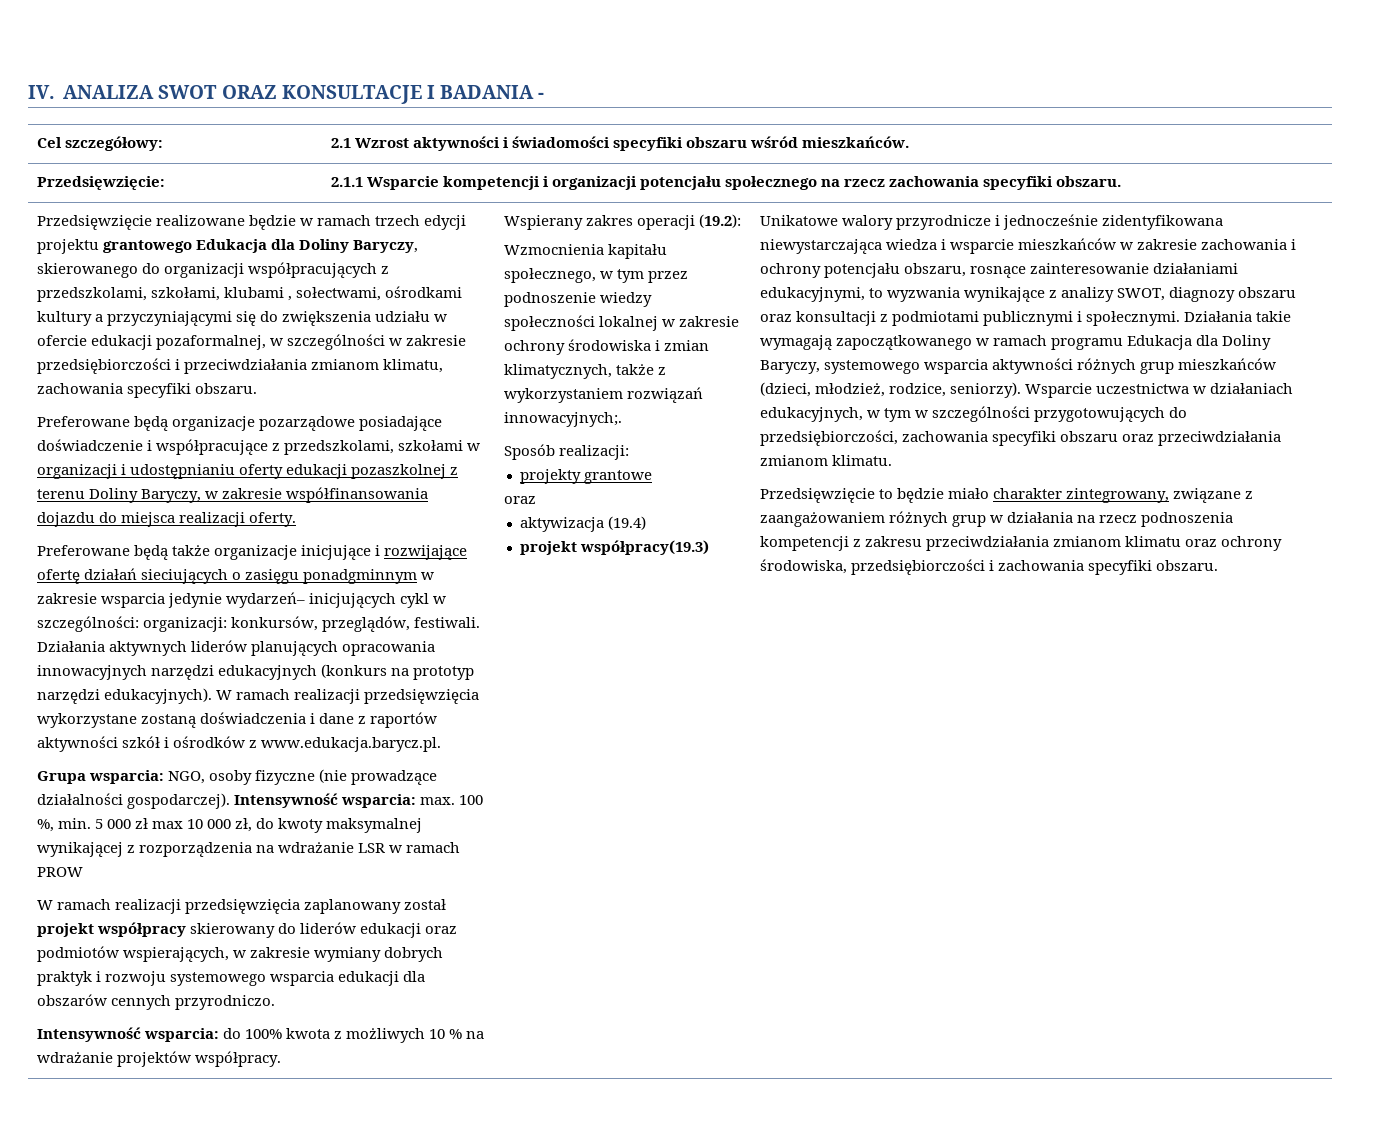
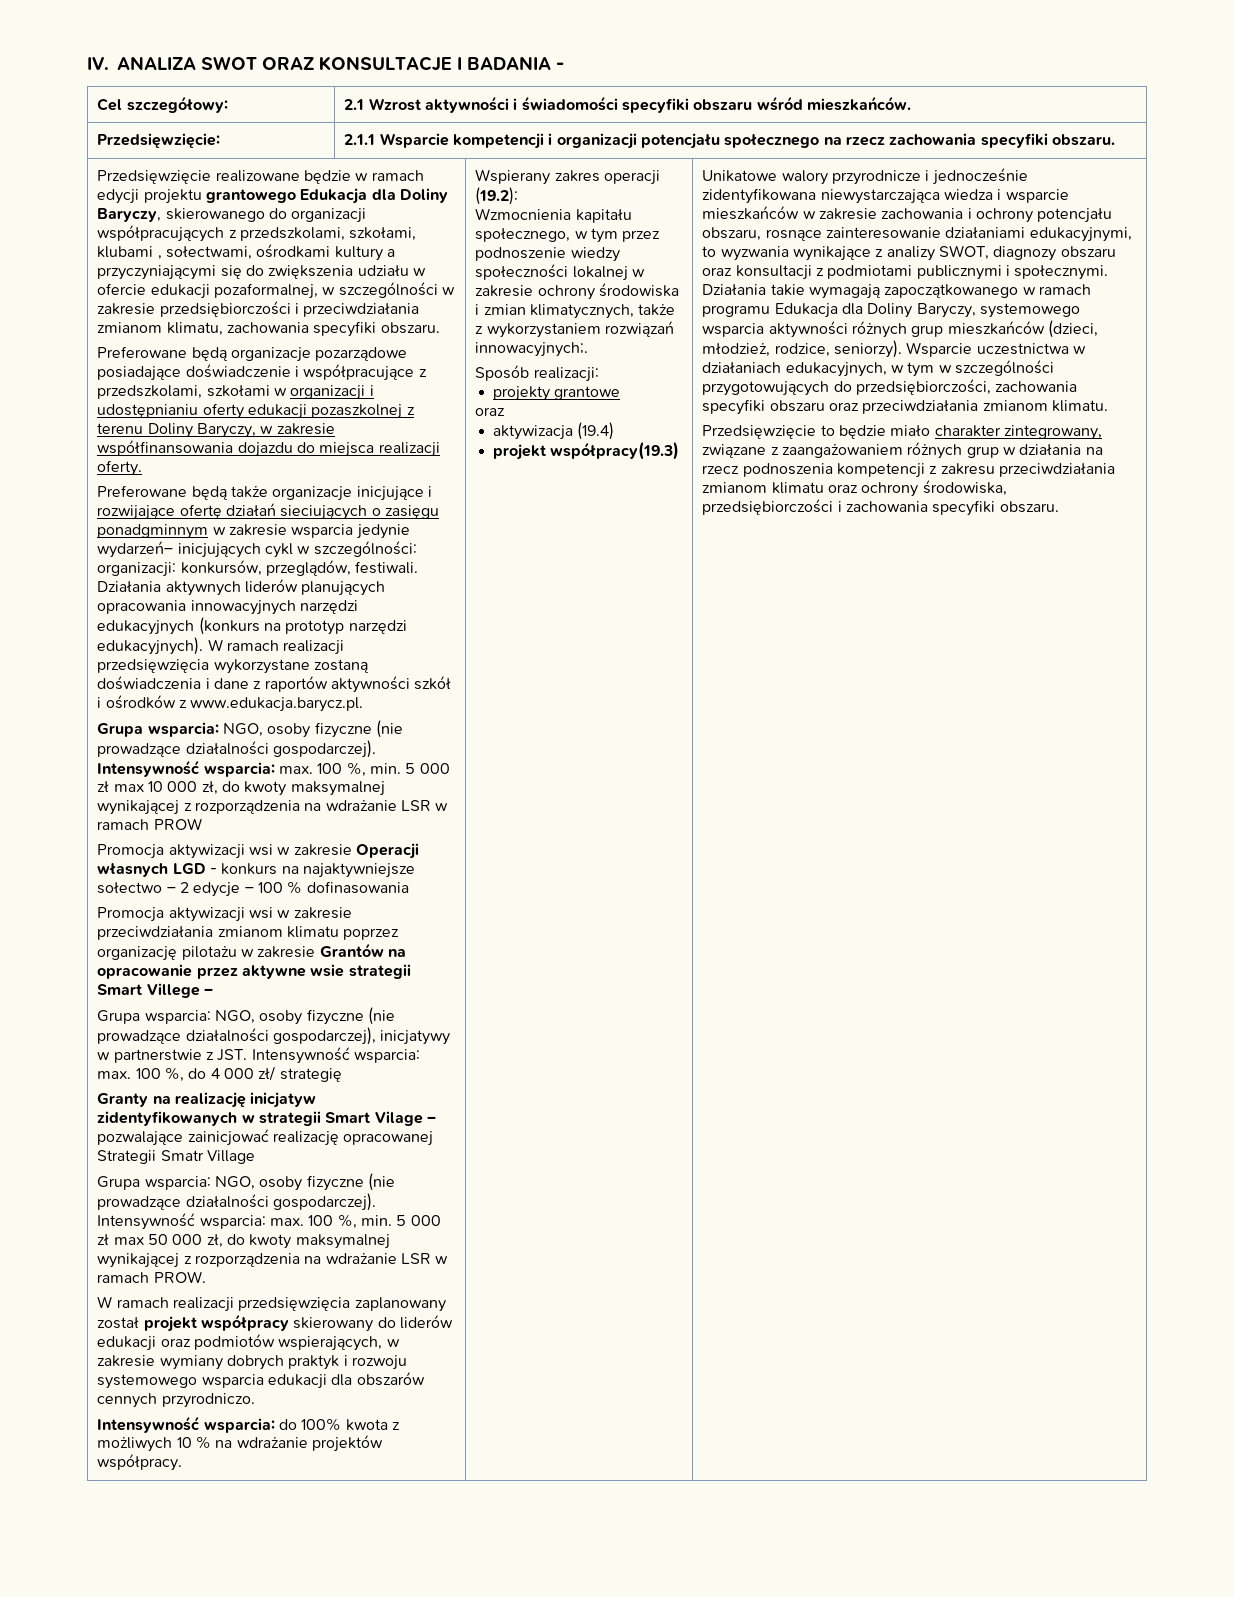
[374,215,420,226] trzech -> (424, 175) none
(83, 872) none -> [97,843,420,859] [97,863,416,878] [97,881,409,897] [97,907,352,922] [97,926,400,940] [97,943,407,961] [97,964,411,979] [97,983,214,998] [97,1007,396,1025] [97,1027,451,1045] [97,1047,421,1064] [97,1066,342,1082] [97,1092,317,1108] [97,1111,437,1126] [97,1129,434,1146] [97,1150,256,1164] [97,1173,396,1191] [97,1193,377,1211] [97,1213,441,1230] [97,1234,390,1249] [97,1253,449,1268] [97,1271,206,1283] // Promocja aktywizacji wsi w zakresie Operacji własnych LGD - konkurs na najaktywniejsze sołectwo – 2 edycje – 100 % dofinasowania // Promocja aktywizacji wsi w zakresie przeciwdziałania zmianom klimatu poprzez organizację pilotażu w zakresie Grantów na opracowanie przez aktywne wsie strategii Smart Villege – // Grupa wsparcia: NGO, osoby fizyczne (nie prowadzące działalności gospodarczej), inicjatywy w partnerstwie z JST. Intensywność wsparcia: max. 100 %, do 4 000 zł/ strategię // Granty na realizację inicjatyw zidentyfikowanych w strategii Smart Vilage – pozwalające zainicjować realizację opracowanej Strategii Smatr Village // Grupa wsparcia: NGO, osoby fizyczne (nie prowadzące działalności gospodarczej). Intensywność wsparcia: max. 100 %, min. 5 000 zł max 50 000 zł, do kwoty maksymalnej wynikającej z rozporządzenia na wdrażanie LSR w ramach PROW.

